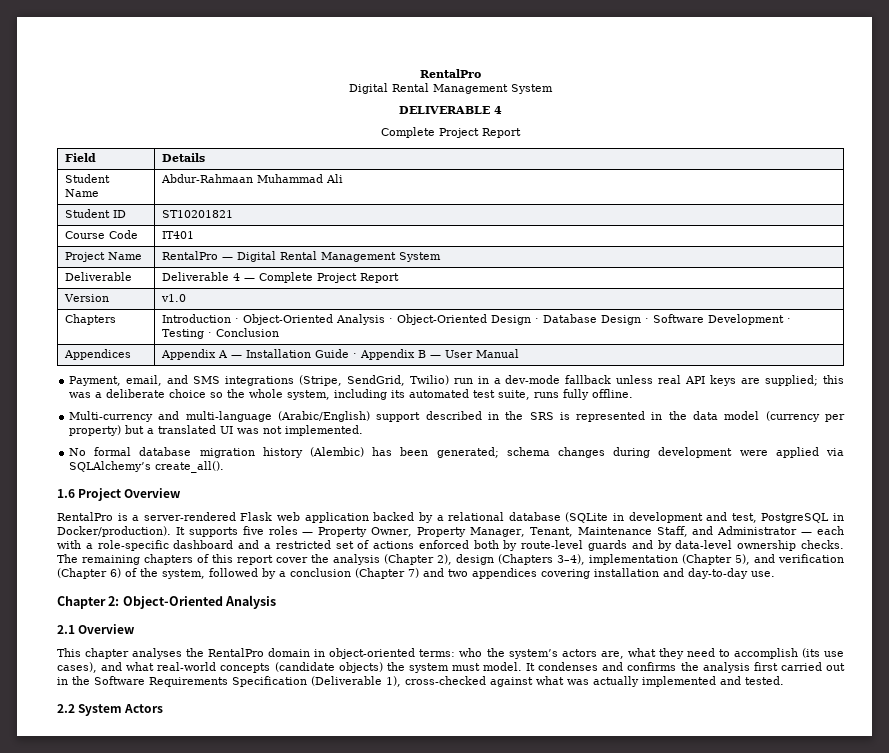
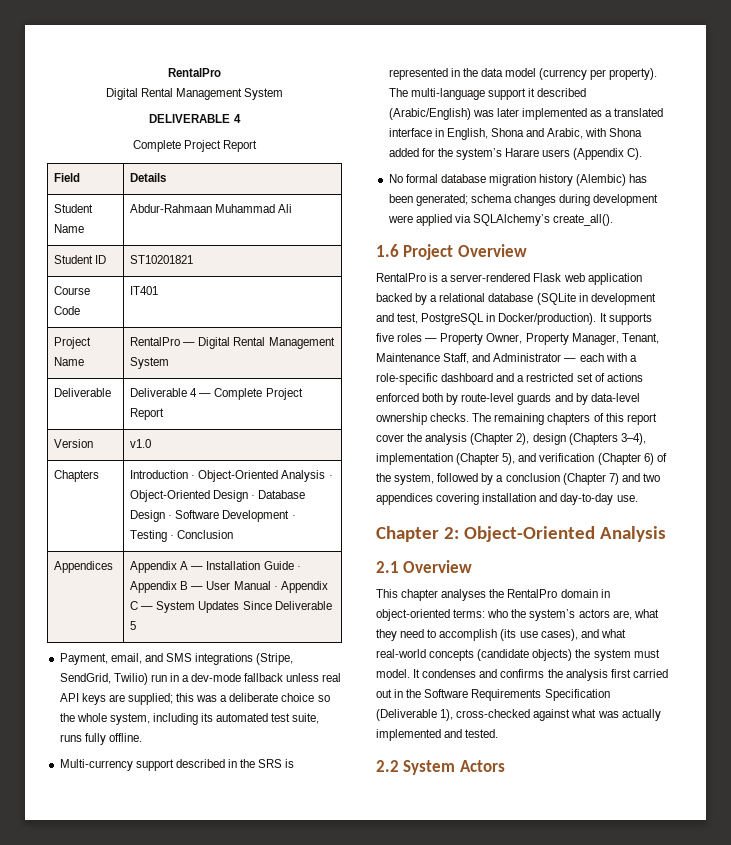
(520, 353) none -> [273,581,328,593] [130,601,332,613] [130,621,137,630] · Appendix C — System Updates Since Deliverable 5
[158,411,371,422] and multi-language (Arabic/English) -> (133, 765) none
[69,425,364,436] property) but a translated UI was not implemented. -> [609,68,658,80] [388,88,587,100] [388,108,664,120] [388,128,643,140] [388,148,643,160] property). The multi-language support it described (Arabic/English) was later implemented as a translated interface in English, Shona and Arabic, with Shona added for the system’s Harare users (Appendix C).

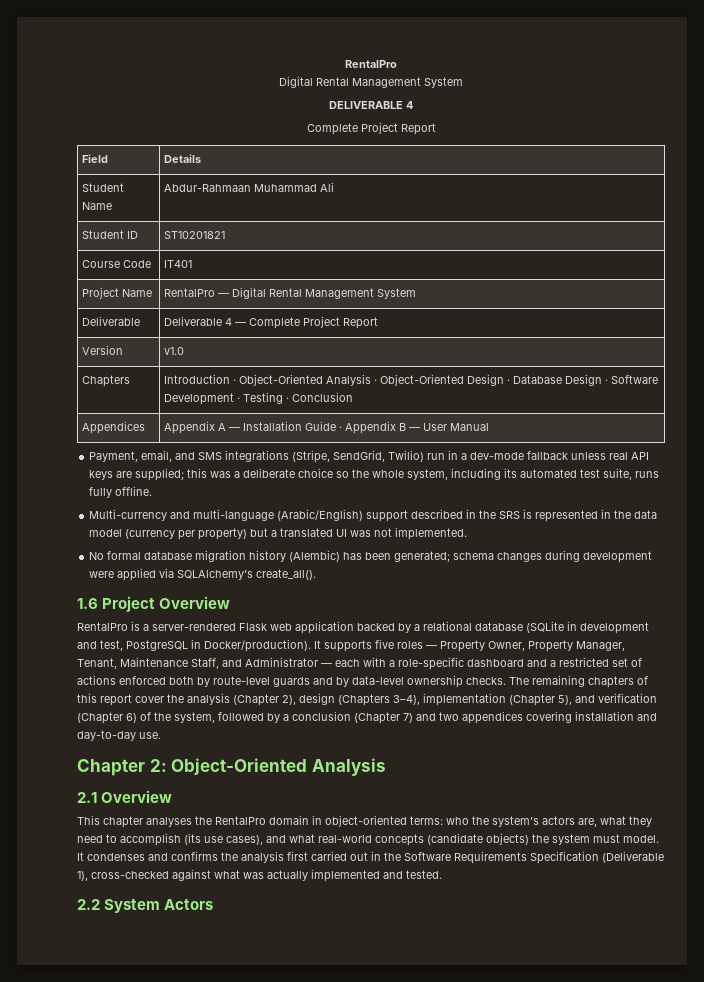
[273,581,328,593] [130,601,332,613] [130,621,137,630] · Appendix C — System Updates Since Deliverable 5 -> (490, 427) none
(133, 765) none -> [170,509,364,521] and multi-language (Arabic/English)
[609,68,658,80] [388,88,587,100] [388,108,664,120] [388,128,643,140] [388,148,643,160] property). The multi-language support it described (Arabic/English) was later implemented as a translated interface in English, Shona and Arabic, with Shona added for the system’s Harare users (Appendix C). -> [198,527,468,540] property) but a translated UI was not implemented.

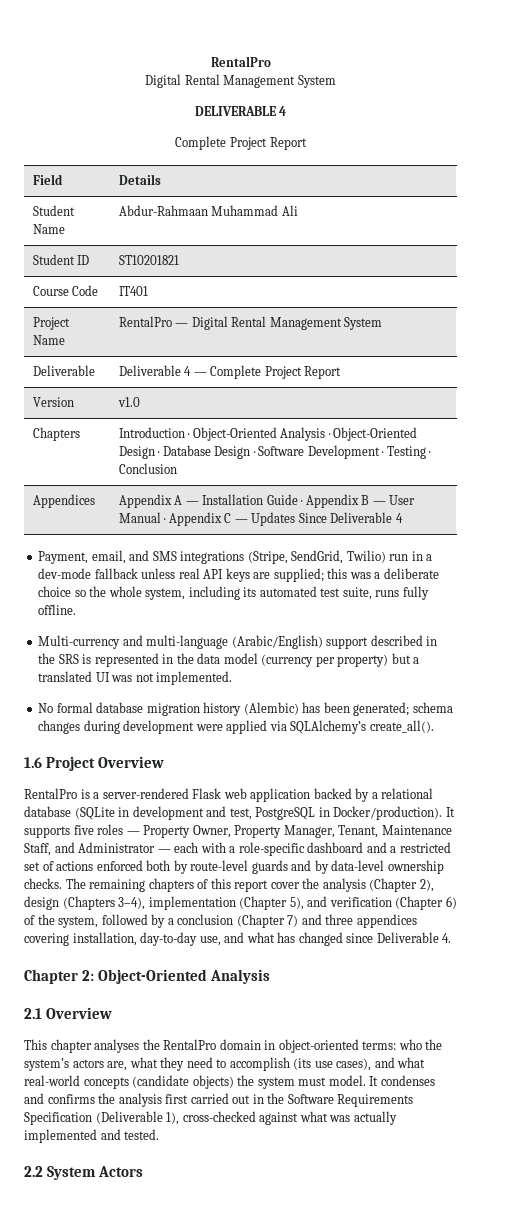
(490, 427) none -> [164,512,403,526] · Appendix C — Updates Since Deliverable 4
[439,712,459,721] two -> [325,914,354,925] three
[575,711,657,721] [77,730,161,741] installation and day-to-day use. -> [72,932,452,946] installation, day-to-day use, and what has changed since Deliverable 4.

